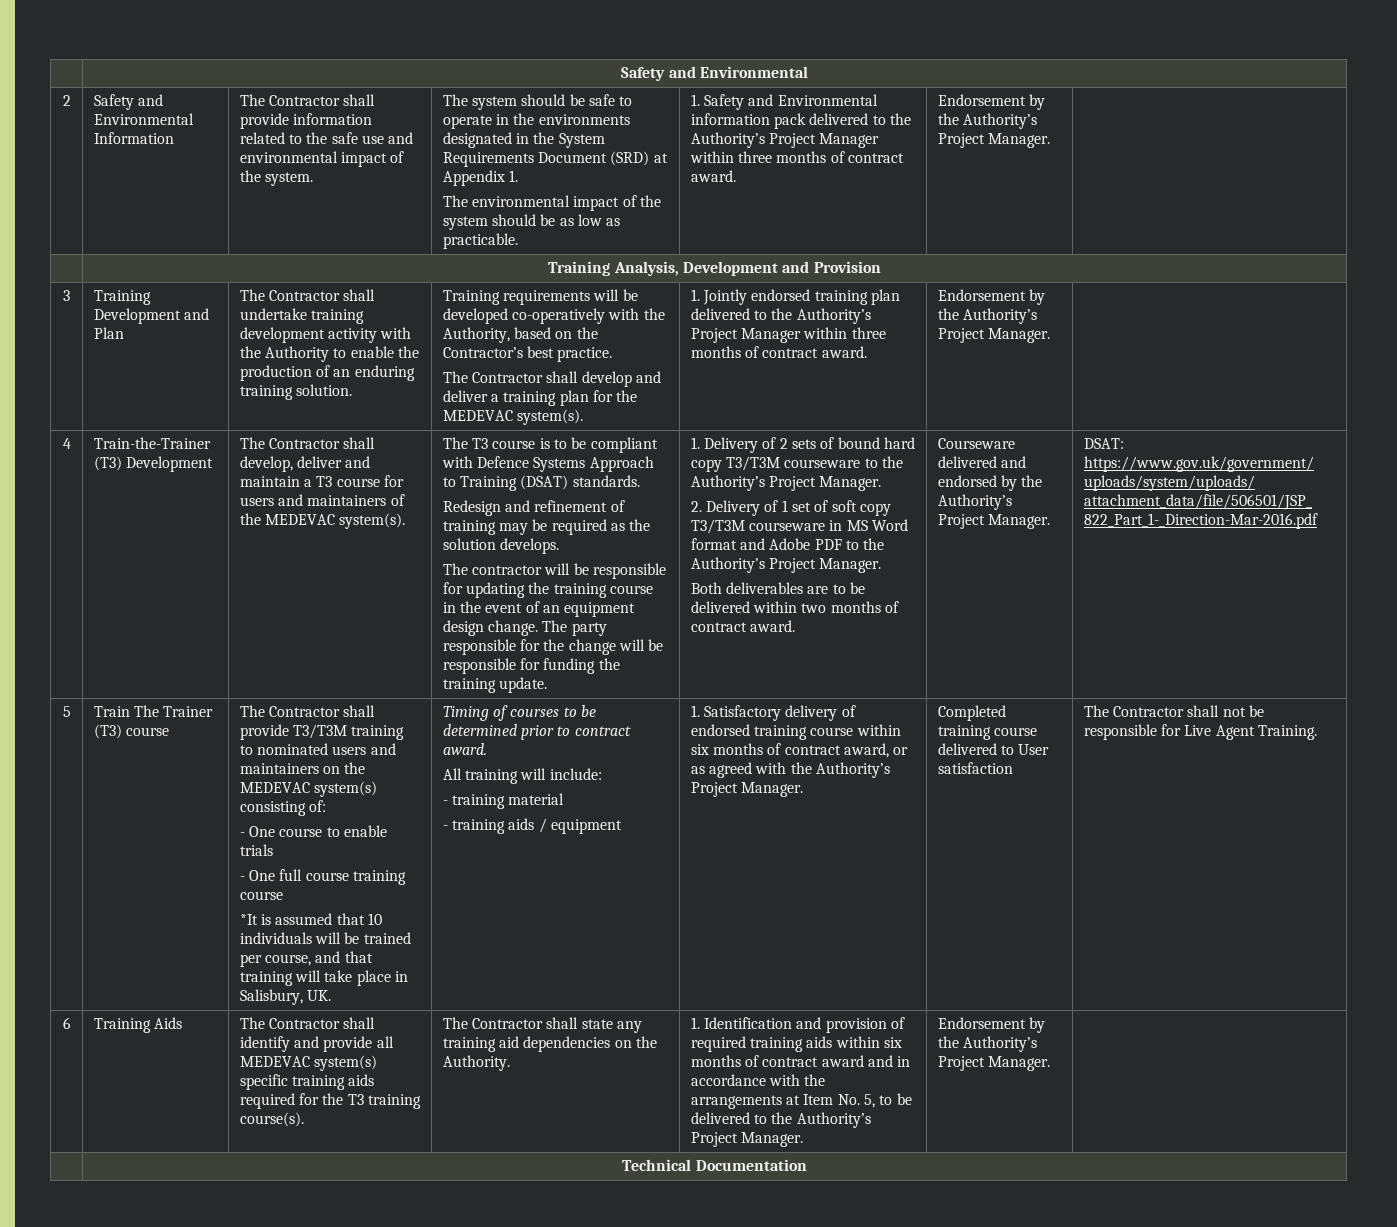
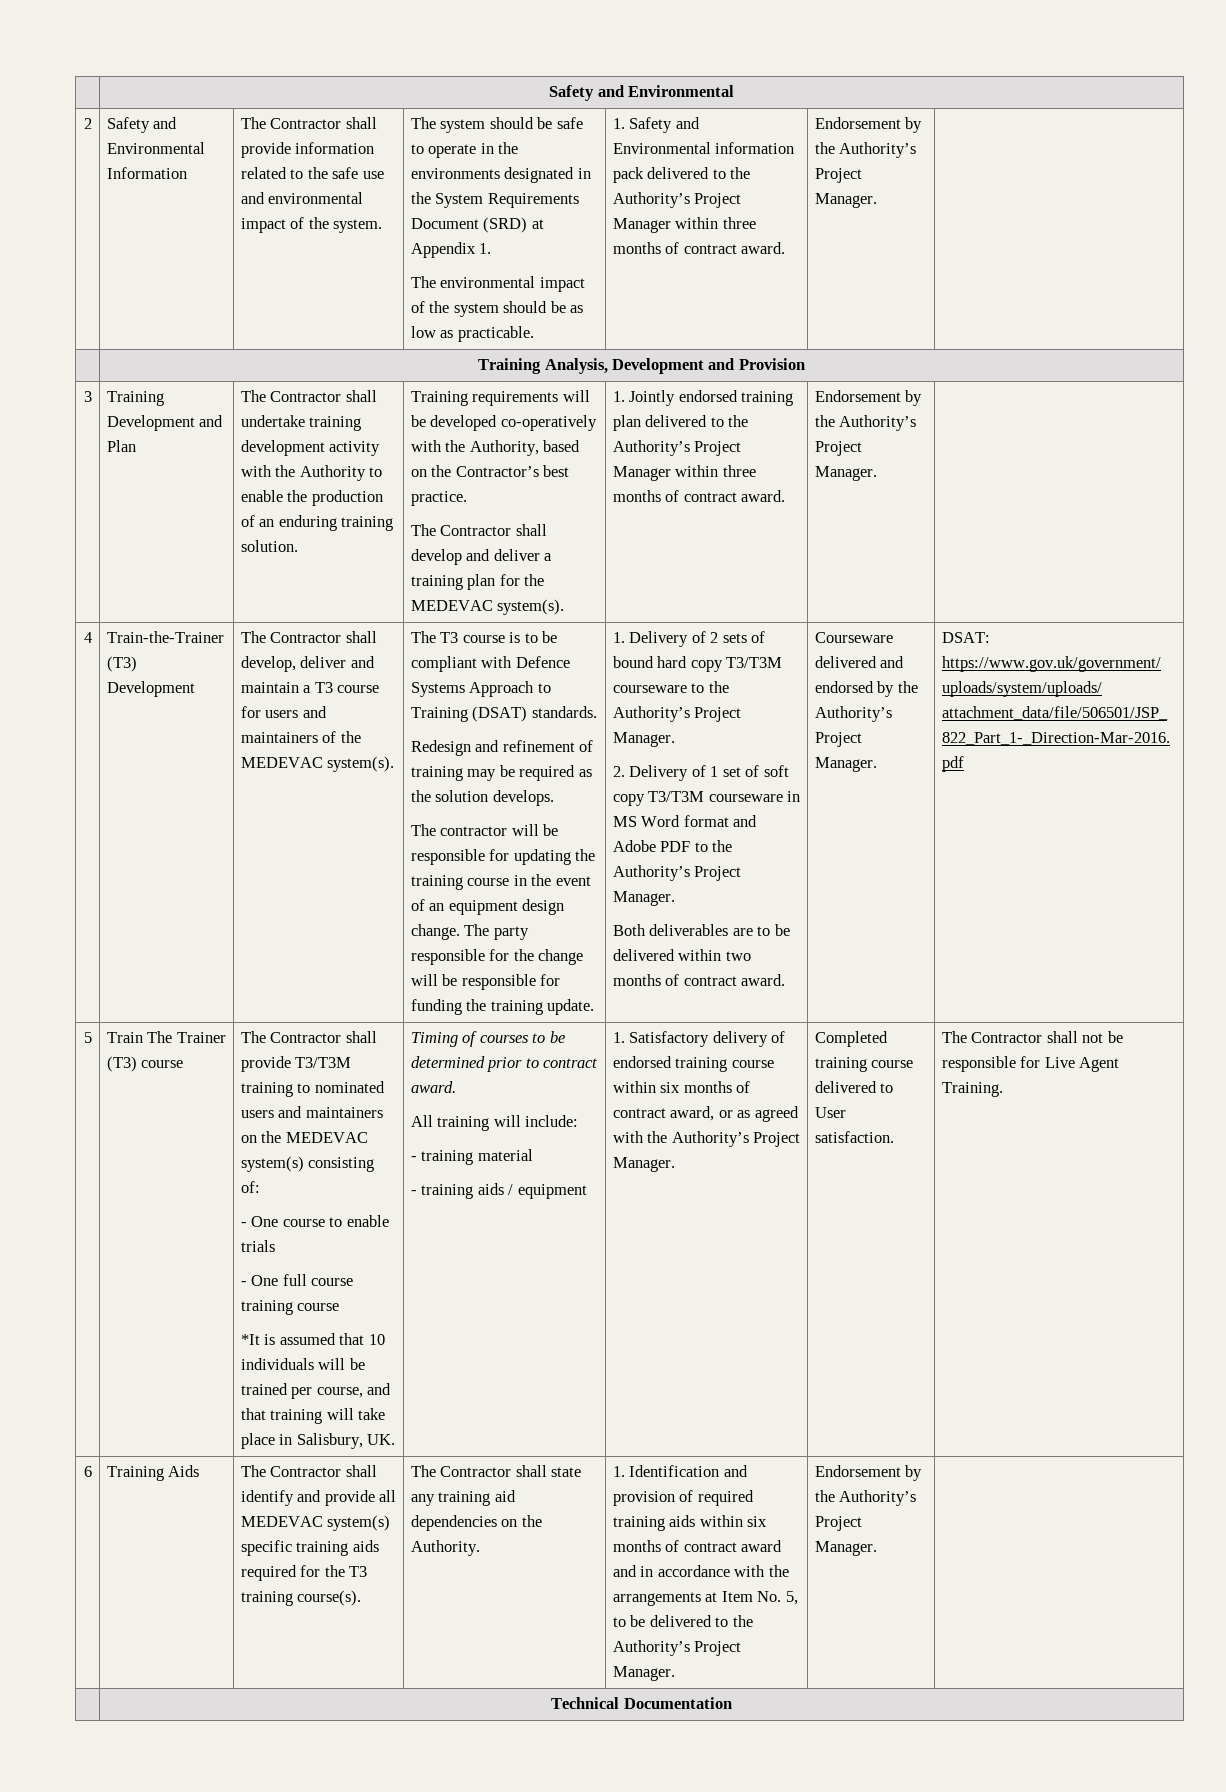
[937,762,1013,774] satisfaction -> [814,1131,894,1143] satisfaction.

